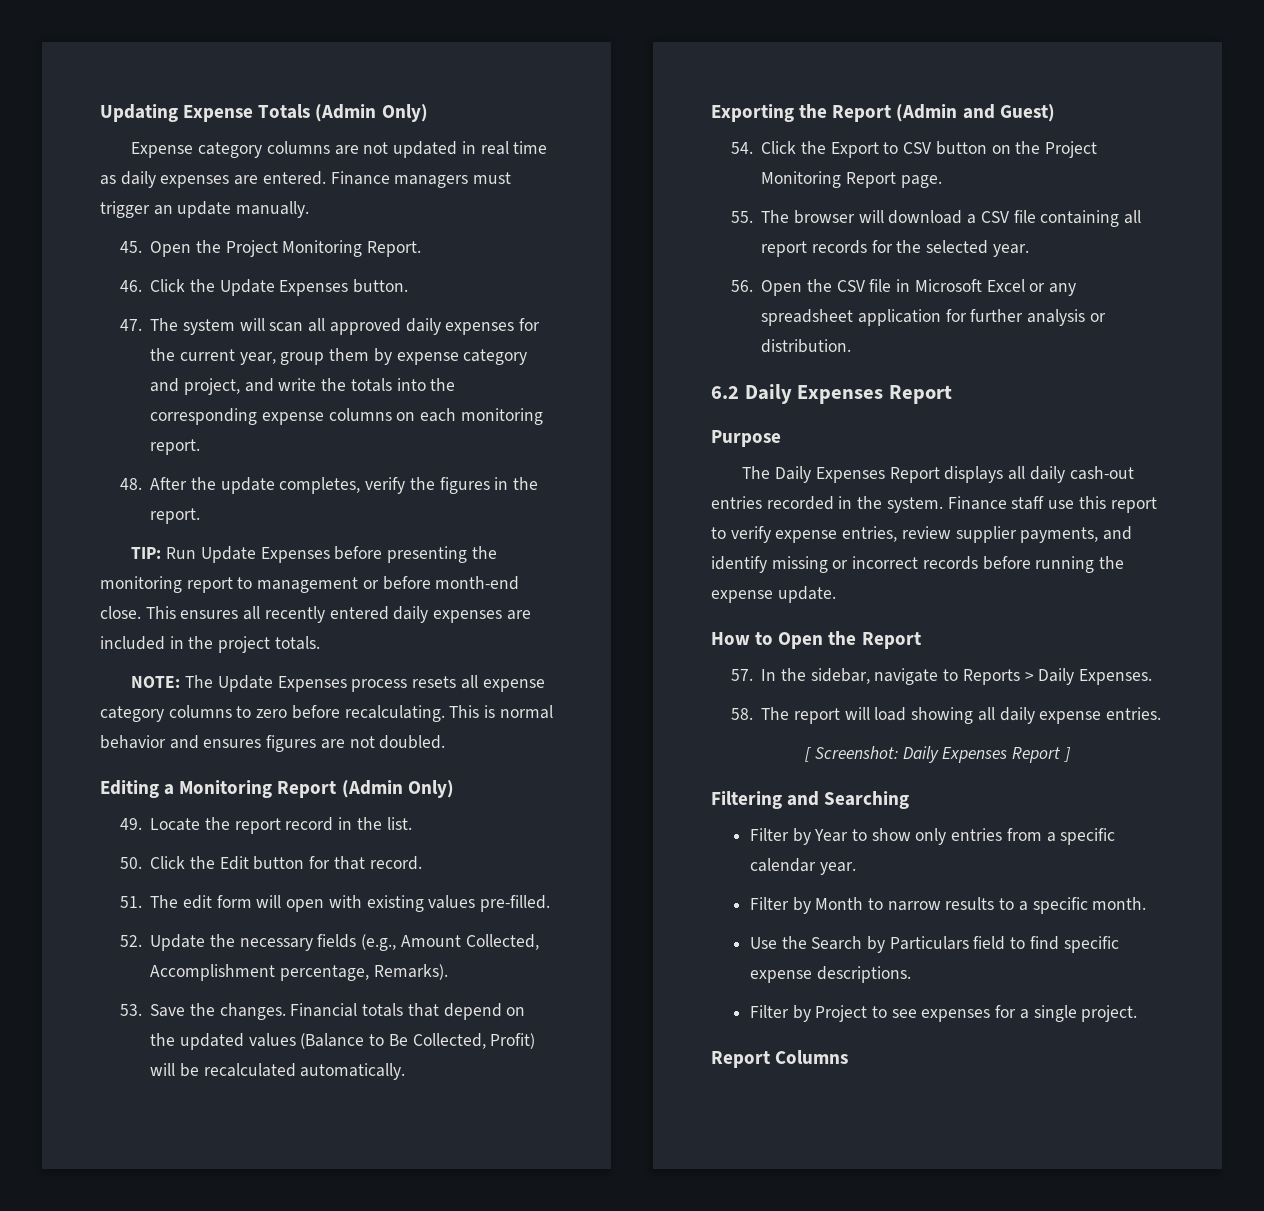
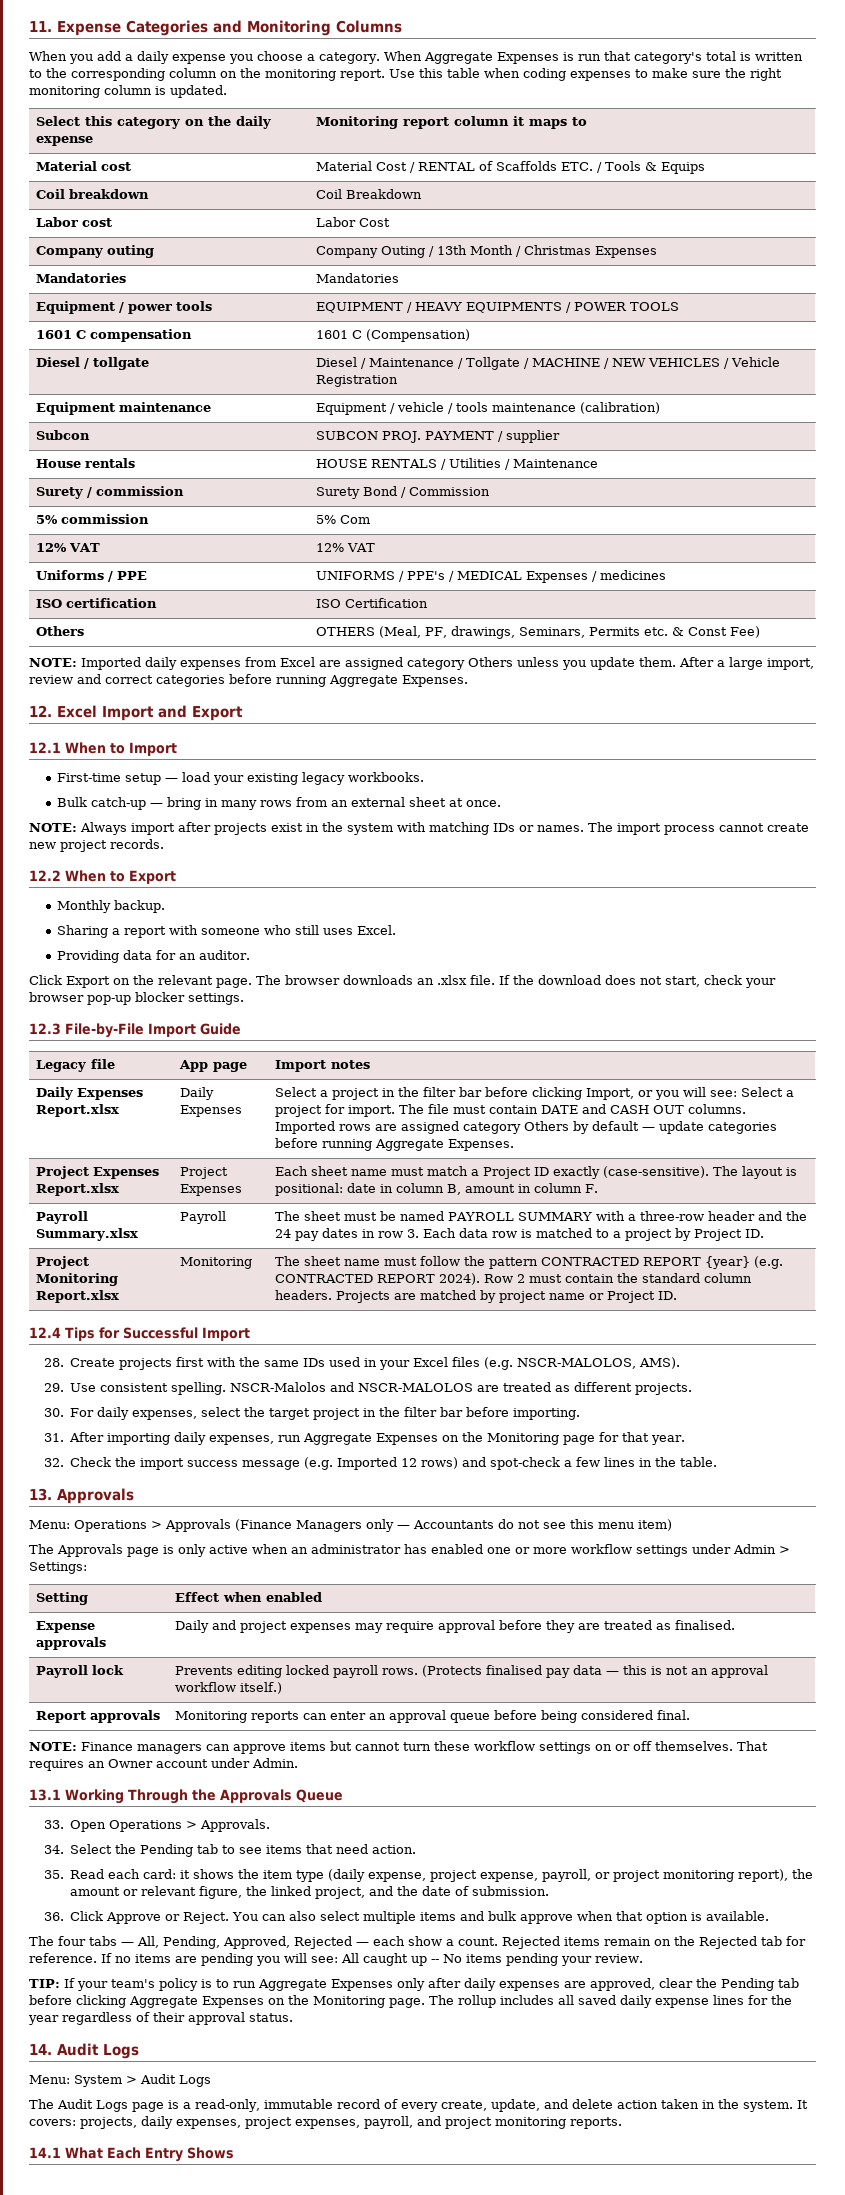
[100,104,428,122] [131,141,548,158] [100,171,512,188] [100,201,310,218] [119,240,422,257] [119,279,409,296] [119,318,541,335] [150,348,528,365] [150,378,456,395] [150,408,543,425] [150,439,201,455] [119,477,539,494] [150,508,201,524] [131,546,497,563] [100,576,520,593] [100,606,531,623] [100,636,320,653] [131,675,545,692] [100,705,553,722] [100,735,446,752] [100,780,454,798] [119,817,412,834] [119,856,422,870] [119,895,551,912] [119,934,539,951] [150,964,448,981] [119,1003,526,1020] [150,1033,536,1050] [150,1063,406,1080] [711,104,1055,122] [730,141,1098,158] [761,171,942,188] [730,210,1142,227] [761,240,1029,257] [730,279,1077,296] [761,309,1106,326] [761,339,852,353] [711,384,952,404] [711,430,781,447] [742,466,1134,483] [711,496,1157,513] [711,526,1133,543] [711,556,1125,573] [711,586,836,603] [711,631,921,649] [730,668,1153,685] [730,707,1162,724] [805,746,1071,763] [711,791,910,809] [749,828,1116,845] [749,858,856,875] [749,897,1147,914] [749,936,1119,953] [749,966,911,983] [749,1005,1138,1022] [711,1050,849,1068] Updating Expense Totals (Admin Only) // Expense category columns are not updated in real time as daily expenses are entered. Finance managers must trigger an update manually. // 45. Open the Project Monitoring Report. // 46. Click the Update Expenses button. // 47. The system will scan all approved daily expenses for the current year, group them by expense category and project, and write the totals into the corresponding expense columns on each monitoring report. // 48. After the update completes, verify the figures in the report. // TIP: Run Update Expenses before presenting the monitoring report to management or before month-end close. This ensures all recently entered daily expenses are included in the project totals. // NOTE: The Update Expenses process resets all expense category columns to zero before recalculating. This is normal behavior and ensures figures are not doubled. // Editing a Monitoring Report (Admin Only) // 49. Locate the report record in the list. // 50. Click the Edit button for that record. // 51. The edit form will open with existing values pre-filled. // 52. Update the necessary fields (e.g., Amount Collected, Accomplishment percentage, Remarks). // 53. Save the changes. Financial totals that depend on the updated values (Balance to Be Collected, Profit) will be recalculated automatically. // Exporting the Report (Admin and Guest) // 54. Click the Export to CSV button on the Project Monitoring Report page. // 55. The browser will download a CSV file containing all report records for the selected year. // 56. Open the CSV file in Microsoft Excel or any spreadsheet application for further analysis or distribution. // 6.2 Daily Expenses Report // Purpose // The Daily Expenses Report displays all daily cash-out entries recorded in the system. Finance staff use this report to verify expense entries, review supplier payments, and identify missing or incorrect records before running the expense update. // How to Open the Report // 57. In the sidebar, navigate to Reports > Daily Expenses. // 58. The report will load showing all daily expense entries. // [ Screenshot: Daily Expenses Report ] // Filtering and Searching // Filter by Year to show only entries from a specific calendar year. // Filter by Month to narrow results to a specific month. // Use the Search by Particulars field to find specific expense descriptions. // Filter by Project to see expenses for a single project. // Report Columns -> [29,20,402,36] [29,51,803,64] [29,68,782,81] [29,85,227,98] [35,116,271,129] [35,136,93,146] [315,116,587,129] [35,161,131,171] [315,161,705,174] [35,189,149,199] [315,189,422,199] [35,217,112,227] [315,217,390,227] [35,245,154,258] [315,245,657,258] [35,273,126,283] [315,273,399,283] [35,301,212,314] [315,302,679,313] [35,329,192,342] [315,329,470,342] [35,357,149,370] [315,357,780,370] [315,375,398,387] [35,402,211,415] [315,402,660,415] [35,430,90,440] [315,430,560,443] [35,458,135,468] [315,458,598,470] [35,486,184,499] [315,486,490,499] [35,514,149,524] [315,515,370,524] [35,543,100,552] [315,543,375,552] [35,570,147,582] [315,570,666,583] [35,598,157,608] [315,598,428,608] [35,626,84,636] [315,626,760,639] [29,657,814,670] [29,674,468,687] [29,705,243,721] [29,742,177,756] [57,772,425,785] [57,797,502,810] [29,822,809,835] [29,839,164,852] [29,870,176,884] [57,900,166,913] [57,925,397,938] [57,950,251,963] [29,975,776,988] [29,992,244,1005] [29,1023,241,1038] [35,1059,115,1072] [178,1060,247,1072] [274,1060,370,1072] [35,1087,143,1100] [35,1104,119,1117] [179,1087,214,1100] [179,1105,242,1117] [274,1087,794,1100] [274,1104,746,1117] [274,1121,777,1134] [274,1138,514,1151] [35,1166,159,1179] [35,1183,119,1196] [179,1167,228,1179] [179,1184,242,1196] [274,1166,797,1179] [274,1183,598,1196] [35,1211,88,1224] [35,1228,138,1241] [179,1211,226,1224] [274,1211,807,1221] [274,1228,764,1241] [35,1256,89,1269] [35,1273,118,1286] [35,1290,119,1303] [179,1257,252,1269] [274,1256,783,1269] [274,1273,752,1285] [274,1290,677,1303] [29,1327,250,1341] [43,1357,680,1370] [43,1382,692,1395] [43,1407,580,1420] [43,1432,685,1445] [43,1457,717,1470] [29,1488,134,1504] [29,1519,672,1532] [29,1544,790,1557] [29,1562,87,1574] [35,1592,88,1605] [174,1592,322,1602] [35,1621,95,1633] [35,1637,106,1650] [174,1620,735,1633] [35,1665,124,1678] [174,1665,768,1678] [174,1682,282,1694] [35,1710,160,1723] [174,1710,690,1723] [29,1741,768,1754] [29,1758,298,1771] [29,1789,343,1804] [43,1819,270,1832] [43,1844,416,1857] [43,1869,813,1882] [69,1886,549,1899] [43,1911,769,1924] [29,1936,806,1949] [29,1953,643,1966] [29,1978,799,1991] [29,1995,792,2008] [28,2012,293,2025] [29,2043,139,2059] [29,2074,211,2087] [29,2099,808,2112] [29,2116,622,2129] [29,2147,234,2162] 11. Expense Categories and Monitoring Columns // When you add a daily expense you choose a category. When Aggregate Expenses is run that category's total is written to the corresponding column on the monitoring report. Use this table when coding expenses to make sure the right monitoring column is updated. // Select this category on the daily expense | Monitoring report column it maps to // Material cost | Material Cost / RENTAL of Scaffolds ETC. / Tools & Equips // Coil breakdown | Coil Breakdown // Labor cost | Labor Cost // Company outing | Company Outing / 13th Month / Christmas Expenses // Mandatories | Mandatories // Equipment / power tools | EQUIPMENT / HEAVY EQUIPMENTS / POWER TOOLS // 1601 C compensation | 1601 C (Compensation) // Diesel / tollgate | Diesel / Maintenance / Tollgate / MACHINE / NEW VEHICLES / Vehicle Registration // Equipment maintenance | Equipment / vehicle / tools maintenance (calibration) // Subcon | SUBCON PROJ. PAYMENT / supplier // House rentals | HOUSE RENTALS / Utilities / Maintenance // Surety / commission | Surety Bond / Commission // 5% commission | 5% Com // 12% VAT | 12% VAT // Uniforms / PPE | UNIFORMS / PPE's / MEDICAL Expenses / medicines // ISO certification | ISO Certification // Others | OTHERS (Meal, PF, drawings, Seminars, Permits etc. & Const Fee) // NOTE: Imported daily expenses from Excel are assigned category Others unless you update them. After a large import, review and correct categories before running Aggregate Expenses. // 12. Excel Import and Export // 12.1 When to Import // First-time setup — load your existing legacy workbooks. // Bulk catch-up — bring in many rows from an external sheet at once. // NOTE: Always import after projects exist in the system with matching IDs or names. The import process cannot create new project records. // 12.2 When to Export // Monthly backup. // Sharing a report with someone who still uses Excel. // Providing data for an auditor. // Click Export on the relevant page. The browser downloads an .xlsx file. If the download does not start, check your browser pop-up blocker settings. // 12.3 File-by-File Import Guide // Legacy file | App page | Import notes // Daily Expenses Report.xlsx | Daily Expenses | Select a project in the filter bar before clicking Import, or you will see: Select a project for import. The file must contain DATE and CASH OUT columns. Imported rows are assigned category Others by default — update categories before running Aggregate Expenses. // Project Expenses Report.xlsx | Project Expenses | Each sheet name must match a Project ID exactly (case-sensitive). The layout is positional: date in column B, amount in column F. // Payroll Summary.xlsx | Payroll | The sheet must be named PAYROLL SUMMARY with a three-row header and the 24 pay dates in row 3. Each data row is matched to a project by Project ID. // Project Monitoring Report.xlsx | Monitoring | The sheet name must follow the pattern CONTRACTED REPORT {year} (e.g. CONTRACTED REPORT 2024). Row 2 must contain the standard column headers. Projects are matched by project name or Project ID. // 12.4 Tips for Successful Import // 28. Create projects first with the same IDs used in your Excel files (e.g. NSCR-MALOLOS, AMS). // 29. Use consistent spelling. NSCR-Malolos and NSCR-MALOLOS are treated as different projects. // 30. For daily expenses, select the target project in the filter bar before importing. // 31. After importing daily expenses, run Aggregate Expenses on the Monitoring page for that year. // 32. Check the import success message (e.g. Imported 12 rows) and spot-check a few lines in the table. // 13. Approvals // Menu: Operations > Approvals (Finance Managers only — Accountants do not see this menu item) // The Approvals page is only active when an administrator has enabled one or more workflow settings under Admin > Settings: // Setting | Effect when enabled // Expense approvals | Daily and project expenses may require approval before they are treated as finalised. // Payroll lock | Prevents editing locked payroll rows. (Protects finalised pay data — this is not an approval workflow itself.) // Report approvals | Monitoring reports can enter an approval queue before being considered final. // NOTE: Finance managers can approve items but cannot turn these workflow settings on or off themselves. That requires an Owner account under Admin. // 13.1 Working Through the Approvals Queue // 33. Open Operations > Approvals. // 34. Select the Pending tab to see items that need action. // 35. Read each card: it shows the item type (daily expense, project expense, payroll, or project monitoring report), the amount or relevant figure, the linked project, and the date of submission. // 36. Click Approve or Reject. You can also select multiple items and bulk approve when that option is available. // The four tabs — All, Pending, Approved, Rejected — each show a count. Rejected items remain on the Rejected tab for reference. If no items are pending you will see: All caught up -- No items pending your review. // TIP: If your team's policy is to run Aggregate Expenses only after daily expenses are approved, clear the Pending tab before clicking Aggregate Expenses on the Monitoring page. The rollup includes all saved daily expense lines for the year regardless of their approval status. // 14. Audit Logs // Menu: System > Audit Logs // The Audit Logs page is a read-only, immutable record of every create, update, and delete action taken in the system. It covers: projects, daily expenses, project expenses, payroll, and project monitoring reports. // 14.1 What Each Entry Shows

